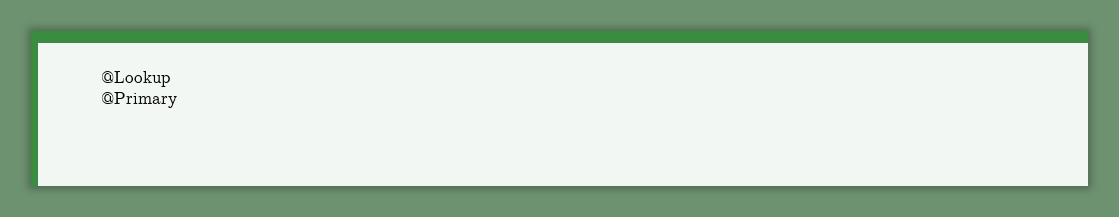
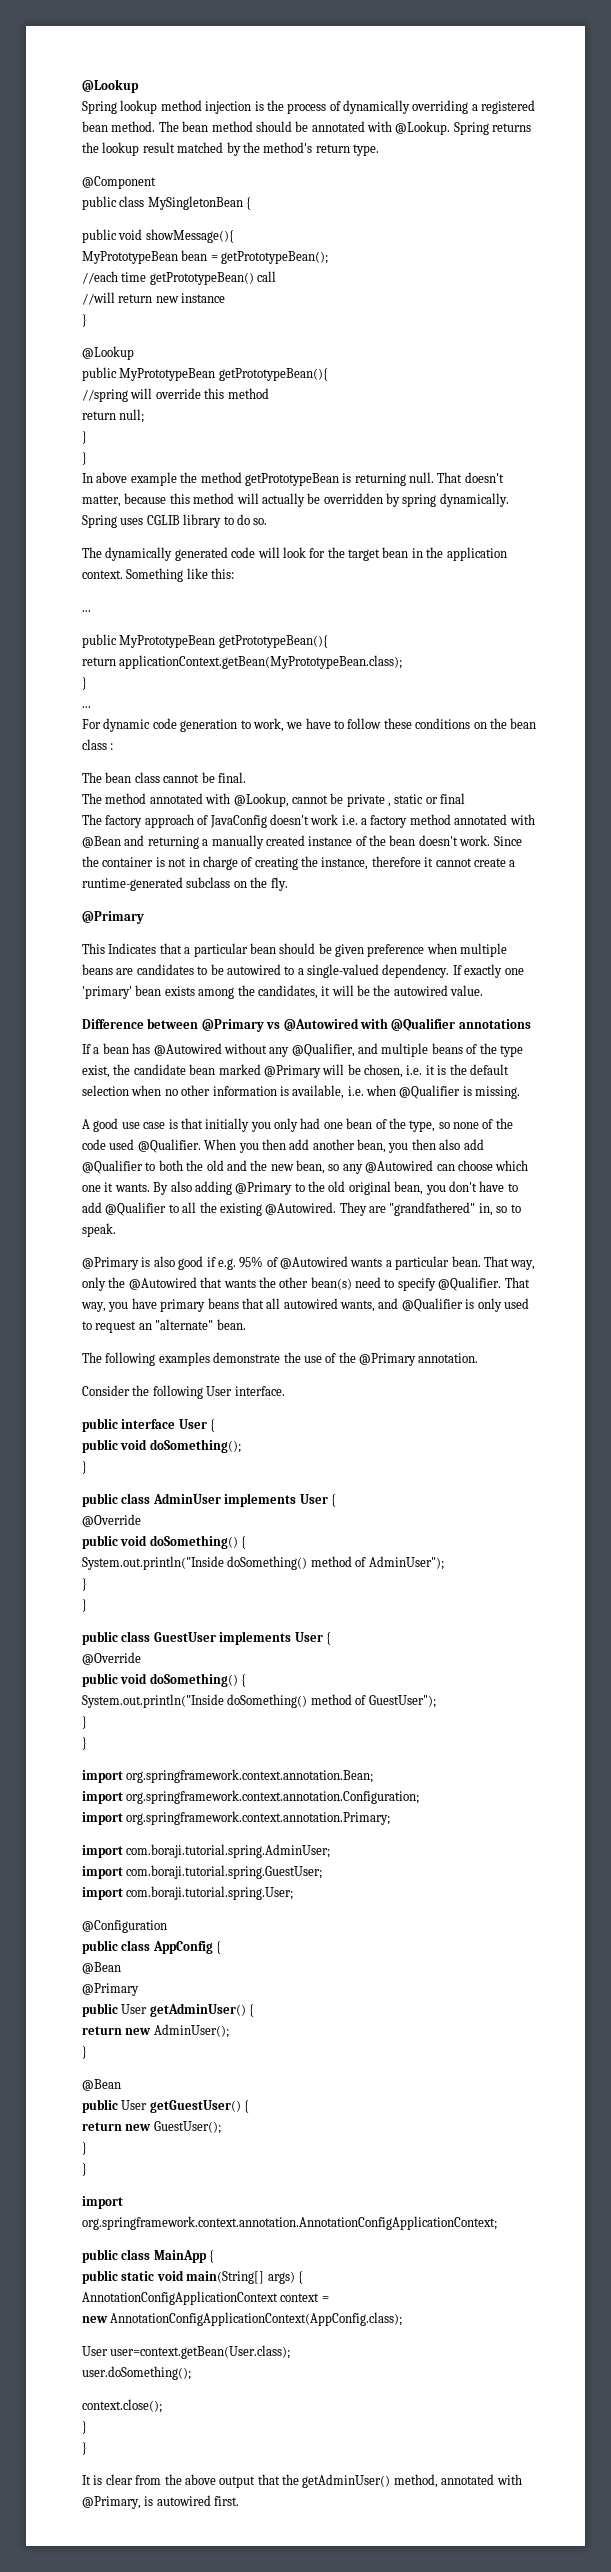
[101,71,170,87] [101,92,177,108] @Lookup // @Primary -> [82,79,139,93] [82,100,536,114] [82,121,532,135] [82,142,379,156] [82,176,156,189] [82,196,252,210] [82,229,234,243] [82,250,329,264] [82,271,277,285] [82,292,226,305] [82,314,87,327] [82,346,134,360] [82,367,328,381] [82,388,269,402] [82,409,145,423] [82,431,87,444] [82,452,87,465] [82,472,504,486] [82,493,509,507] [82,514,268,528] [82,547,507,561] [82,568,235,582] [82,610,91,612] [82,634,328,648] [82,655,403,669] [82,677,87,690] [82,706,91,708] [82,718,537,732] [82,739,114,750] [82,772,246,783] [82,793,466,807] [82,814,535,828] [82,835,522,849] [82,856,516,870] [82,877,288,891] [82,911,144,924] [82,943,508,957] [82,964,524,978] [82,985,484,999] [82,1018,531,1032] [82,1043,523,1057] [82,1064,509,1078] [82,1085,521,1099] [82,1118,513,1132] [82,1139,484,1153] [82,1160,529,1174] [82,1181,518,1195] [82,1202,521,1216] [82,1223,116,1237] [82,1256,536,1270] [82,1277,530,1291] [81,1298,529,1312] [82,1319,246,1333] [82,1352,479,1366] [82,1385,285,1399] [82,1418,216,1432] [82,1439,241,1453] [82,1461,87,1474] [82,1493,336,1507] [82,1514,141,1527] [82,1535,247,1549] [82,1556,444,1570] [82,1578,87,1591] [82,1599,87,1612] [82,1631,331,1645] [82,1652,141,1665] [82,1673,247,1687] [82,1694,436,1708] [82,1716,87,1729] [82,1737,87,1750] [82,1769,374,1783] [82,1790,420,1804] [82,1811,391,1825] [82,1844,331,1858] [82,1865,323,1879] [82,1886,294,1900] [82,1920,167,1933] [82,1940,222,1954] [82,1962,121,1974] [82,1983,139,1996] [82,2003,255,2017] [82,2024,229,2038] [82,2046,87,2059] [82,2079,121,2091] [82,2099,250,2113] [82,2121,221,2134] [82,2142,87,2155] [82,2163,87,2176] [82,2196,123,2209] [82,2216,497,2230] [82,2249,215,2263] [82,2270,303,2284] [82,2291,329,2305] [82,2312,403,2326] [82,2345,291,2359] [82,2366,191,2380] [82,2399,162,2413] [82,2421,87,2434] [82,2442,87,2455] [82,2474,522,2488] [82,2495,240,2509] @Lookup // Spring lookup method injection is the process of dynamically overriding a registered bean method. The bean method should be annotated with @Lookup. Spring returns the lookup result matched by the method's return type. // @Component // public class MySingletonBean { // public void showMessage(){ // MyPrototypeBean bean = getPrototypeBean(); // //each time getPrototypeBean() call // //will return new instance // } // @Lookup // public MyPrototypeBean getPrototypeBean(){ // //spring will override this method // return null; // } // } // In above example the method getPrototypeBean is returning null. That doesn't matter, because this method will actually be overridden by spring dynamically. Spring uses CGLIB library to do so. // The dynamically generated code will look for the target bean in the application context. Something like this: // ... // public MyPrototypeBean getPrototypeBean(){ // return applicationContext.getBean(MyPrototypeBean.class); // } // ... // For dynamic code generation to work, we have to follow these conditions on the bean class : // The bean class cannot be final. // The method annotated with @Lookup, cannot be private , static or final // The factory approach of JavaConfig doesn't work i.e. a factory method annotated with @Bean and returning a manually created instance of the bean doesn't work. Since the container is not in charge of creating the instance, therefore it cannot create a runtime-generated subclass on the fly. // @Primary // This Indicates that a particular bean should be given preference when multiple beans are candidates to be autowired to a single-valued dependency. If exactly one 'primary' bean exists among the candidates, it will be the autowired value. // Difference between @Primary vs @Autowired with @Qualifier annotations // If a bean has @Autowired without any @Qualifier, and multiple beans of the type exist, the candidate bean marked @Primary will be chosen, i.e. it is the default selection when no other information is available, i.e. when @Qualifier is missing. // A good use case is that initially you only had one bean of the type, so none of the code used @Qualifier. When you then add another bean, you then also add @Qualifier to both the old and the new bean, so any @Autowired can choose which one it wants. By also adding @Primary to the old original bean, you don't have to add @Qualifier to all the existing @Autowired. They are "grandfathered" in, so to speak. // @Primary is also good if e.g. 95% of @Autowired wants a particular bean. That way, only the @Autowired that wants the other bean(s) need to specify @Qualifier. That way, you have primary beans that all autowired wants, and @Qualifier is only used to request an "alternate" bean. // The following examples demonstrate the use of the @Primary annotation. // Consider the following User interface. // public interface User { // public void doSomething(); // } // public class AdminUser implements User { // @Override // public void doSomething() { // System.out.println("Inside doSomething() method of AdminUser"); // } // } // public class GuestUser implements User { // @Override // public void doSomething() { // System.out.println("Inside doSomething() method of GuestUser"); // } // } // import org.springframework.context.annotation.Bean; // import org.springframework.context.annotation.Configuration; // import org.springframework.context.annotation.Primary; // import com.boraji.tutorial.spring.AdminUser; // import com.boraji.tutorial.spring.GuestUser; // import com.boraji.tutorial.spring.User; // @Configuration // public class AppConfig { // @Bean // @Primary // public User getAdminUser() { // return new AdminUser(); // } // @Bean // public User getGuestUser() { // return new GuestUser(); // } // } // import org.springframework.context.annotation.AnnotationConfigApplicationContext; // public class MainApp { // public static void main(String[] args) { // AnnotationConfigApplicationContext context = // new AnnotationConfigApplicationContext(AppConfig.class); // User user=context.getBean(User.class); // user.doSomething(); // context.close(); // } // } // It is clear from the above output that the getAdminUser() method, annotated with @Primary, is autowired first.

